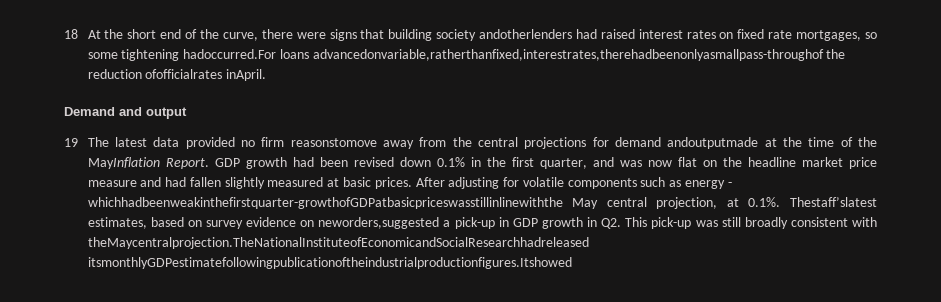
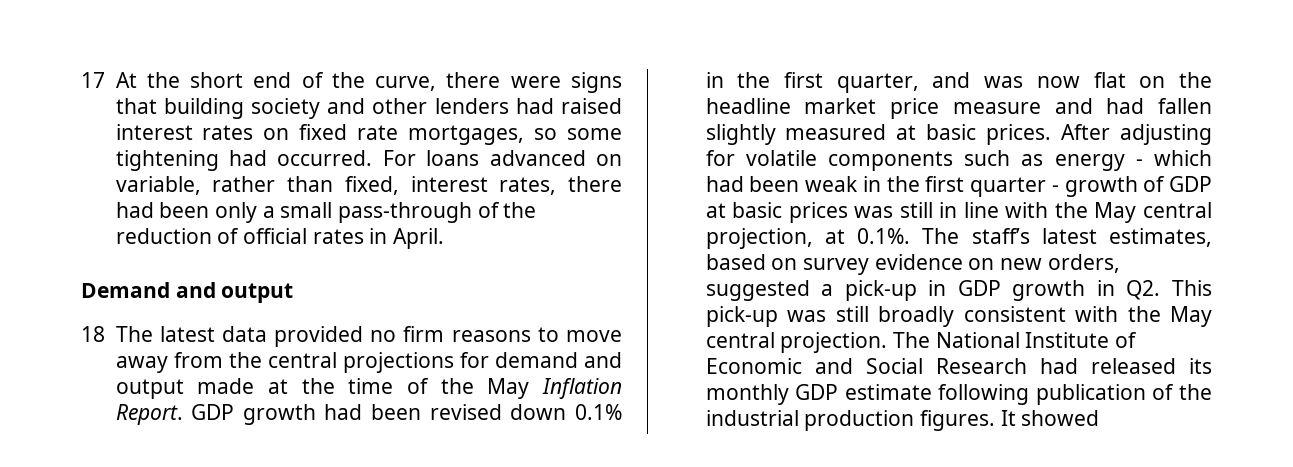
[64,29,78,39] 18 -> [81,72,105,88] 17
[479,29,573,39] andotherlenders -> [327,98,509,114] and other lenders
[183,49,846,61] [87,69,267,81] hadoccurred.For loans advancedonvariable,ratherthanfixed,interestrates,therehadbeenonlyasmallpass-throughof the reduction ofofficialrates inApril. -> [228,150,622,166] [115,176,622,195] [115,202,537,223] [115,228,444,249] had occurred. For loans advanced on variable, rather than fixed, interest rates, there had been only a small pass-through of the reduction of official rates in April.
[64,138,78,147] 19 -> [81,326,105,342] 18
[290,138,377,147] reasonstomove -> [451,327,622,342] reasons to move
[667,137,759,149] andoutputmade -> [584,352,622,368] [115,378,255,399] and output made
[87,157,160,169] MayInflation -> [487,378,622,399] May Inflation
[87,197,563,209] whichhadbeenweakinthefirstquarter-growthofGDPatbasicpriceswasstillinlinewiththe -> [1154,150,1212,166] [705,176,1212,197] [705,202,1088,223] which had been weak in the first quarter - growth of GDP at basic prices was still in line with the
[790,197,878,207] Thestaff’slatest -> [922,228,1097,244] The staff’s latest
[318,217,440,229] neworders,suggested -> [999,254,1120,273] [705,280,810,301] new orders, suggested
[87,237,589,249] [87,257,572,269] theMaycentralprojection.TheNationalInstituteofEconomicandSocialResearchhadreleased itsmonthlyGDPestimatefollowingpublicationoftheindustrialproductionfigures.Itshowed -> [1127,306,1212,327] [705,332,1137,353] [705,358,1212,374] [705,384,1212,405] [705,410,1100,431] the May central projection. The National Institute of Economic and Social Research had released its monthly GDP estimate following publication of the industrial production figures. It showed

